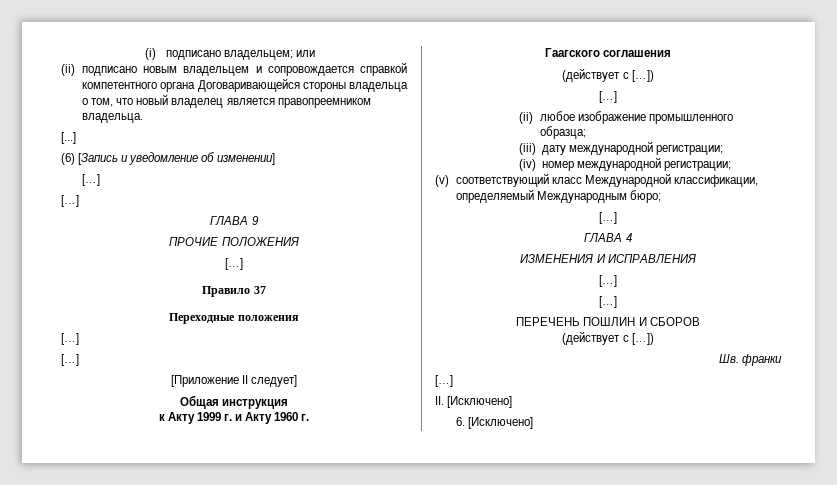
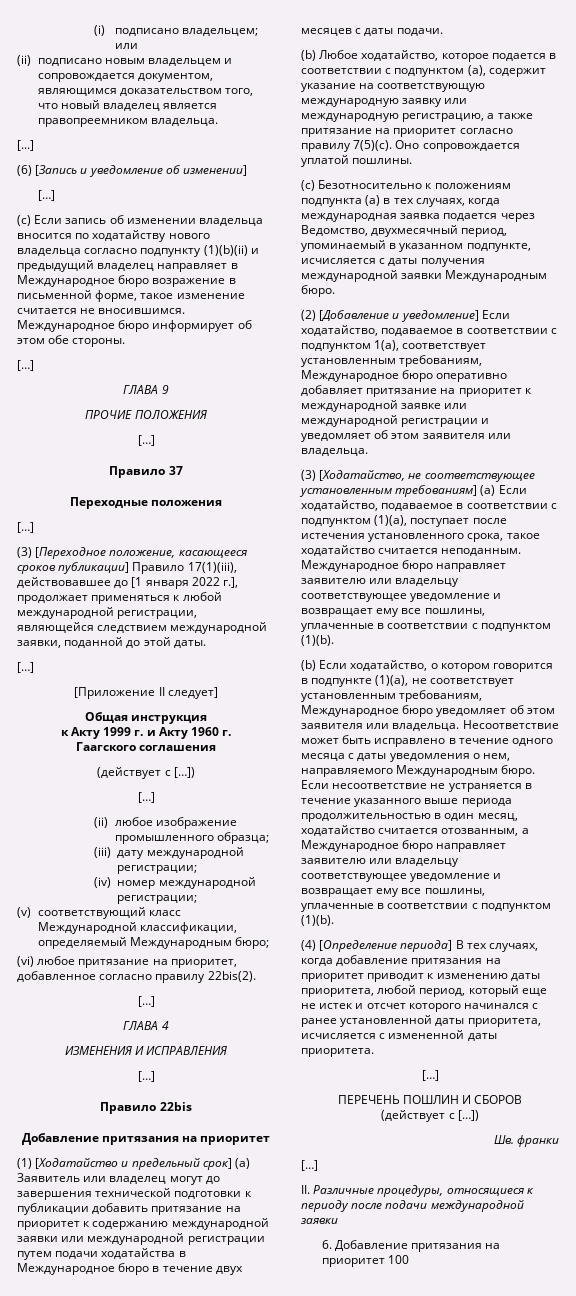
[360,62,407,76] [82,78,408,92] [82,98,114,107] справкой компетентного органа Договаривающейся стороны владельца о том, -> [137,73,213,82] [37,88,254,96] документом, являющимся доказательством того,
(101, 180) none -> [17,215,264,226] [17,230,210,242] [17,245,259,257] [17,260,238,272] [17,275,236,287] [17,290,245,302] [17,308,186,314] [17,320,252,332] [17,335,126,347] // (c) Если запись об изменении владельца вносится по ходатайству нового владельца согласно подпункту (1)(b)(ii) и предыдущий владелец направляет в Международное бюро возражение в письменной форме, такое изменение считается не вносившимся. Международное бюро информирует об этом обе стороны.
(79, 339) none -> [17,547,247,559] [17,562,237,574] [17,577,239,589] [17,592,222,604] [17,607,198,619] [17,622,268,634] [17,637,206,648] // (3) [Переходное положение, касающееся сроков публикации] Правило 17(1)(iii), действовавшее до [1 января 2022 г.], продолжает применяться к любой международной регистрации, являющейся следствием международной заявки, поданной до этой даты.
(662, 196) none -> [17,956,237,968] [17,971,256,983] // (vi) любое притязание на приоритет, добавленное согласно правилу 22bis(2).
(617, 281) none -> [100,1102,192,1114] [21,1133,271,1145] [17,1158,251,1170] [17,1173,220,1185] [17,1188,252,1200] [17,1203,241,1215] [17,1218,269,1230] [17,1233,265,1245] [17,1248,186,1260] [17,1263,243,1275] [301,28,443,36] [301,50,557,62] [301,65,546,77] [301,83,486,92] [301,98,468,107] [301,113,533,122] [301,128,513,137] [301,140,520,152] [301,155,413,167] [301,180,511,191] [301,195,501,207] [301,213,535,222] [301,225,508,237] [301,240,531,252] [301,258,485,267] [301,270,548,282] [301,285,335,297] [301,310,510,322] [301,325,557,336] [301,340,487,352] [301,355,483,367] [301,370,508,382] [301,385,532,397] [301,400,468,412] [301,415,490,427] [301,430,511,442] [301,448,368,456] [301,470,535,482] [299,485,527,497] [301,500,557,511] [301,515,507,527] [301,533,540,542] [301,545,522,556] [301,560,507,572] [301,578,460,587] [301,593,502,602] [301,608,485,617] [301,623,551,632] [301,635,334,646] [301,660,554,672] [301,675,514,687] [301,690,483,702] [301,705,555,717] [301,720,559,731] [301,735,554,747] [301,753,511,762] [301,765,536,777] [301,780,532,792] [301,798,512,807] [301,813,518,822] [301,825,529,836] [301,840,507,852] [301,858,460,867] [301,873,502,882] [301,888,485,897] [301,903,551,912] [301,915,334,926] [301,940,539,952] [301,955,501,967] [301,973,540,982] [301,985,547,997] [301,1003,539,1012] [301,1015,541,1027] [301,1030,497,1041] [301,1048,374,1057] // Правило 22bis // Добавление притязания на приоритет // (1) [Ходатайство и предельный срок] (a) Заявитель или владелец могут до завершения технической подготовки к публикации добавить притязание на приоритет к содержанию международной заявки или международной регистрации путем подачи ходатайства в Международное бюро в течение двух месяцев с даты подачи. // (b) Любое ходатайство, которое подается в соответствии с подпунктом (а), содержит указание на соответствующую международную заявку или международную регистрацию, а также притязание на приоритет согласно правилу 7(5)(с). Оно сопровождается уплатой пошлины. // (c) Безотносительно к положениям подпункта (а) в тех случаях, когда международная заявка подается через Ведомство, двухмесячный период, упоминаемый в указанном подпункте, исчисляется с даты получения международной заявки Международным бюро. // (2) [Добавление и уведомление] Если ходатайство, подаваемое в соответствии с подпунктом 1(а), соответствует установленным требованиям, Международное бюро оперативно добавляет притязание на приоритет к международной заявке или международной регистрации и уведомляет об этом заявителя или владельца. // (3) [Ходатайство, не соответствующее установленным требованиям] (a) Если ходатайство, подаваемое в соответствии с подпунктом (1)(а), поступает после истечения установленного срока, такое ходатайство считается неподанным. Международное бюро направляет заявителю или владельцу соответствующее уведомление и возвращает ему все пошлины, уплаченные в соответствии с подпунктом (1)(b). // (b) Если ходатайство, о котором говорится в подпункте (1)(а), не соответствует установленным требованиям, Международное бюро уведомляет об этом заявителя или владельца. Несоответствие может быть исправлено в течение одного месяца с даты уведомления о нем, направляемого Международным бюро. Если несоответствие не устраняется в течение указанного выше периода продолжительностью в один месяц, ходатайство считается отозванным, а Международное бюро направляет заявителю или владельцу соответствующее уведомление и возвращает ему все пошлины, уплаченные в соответствии с подпунктом (1)(b). // (4) [Определение периода] В тех случаях, когда добавление притязания на приоритет приводит к изменению даты приоритета, любой период, который еще не истек и отсчет которого начинался с ранее установленной даты приоритета, исчисляется с измененной даты приоритета.
[447,396,513,408] [456,417,534,429] [Исключено] // 6. [Исключено] -> [313,1185,534,1197] [301,1200,524,1212] [300,1218,338,1224] [321,1240,501,1252] [321,1255,409,1267] Различные процедуры, относящиеся к периоду после подачи международной заявки // 6. Добавление притязания на приоритет 100

